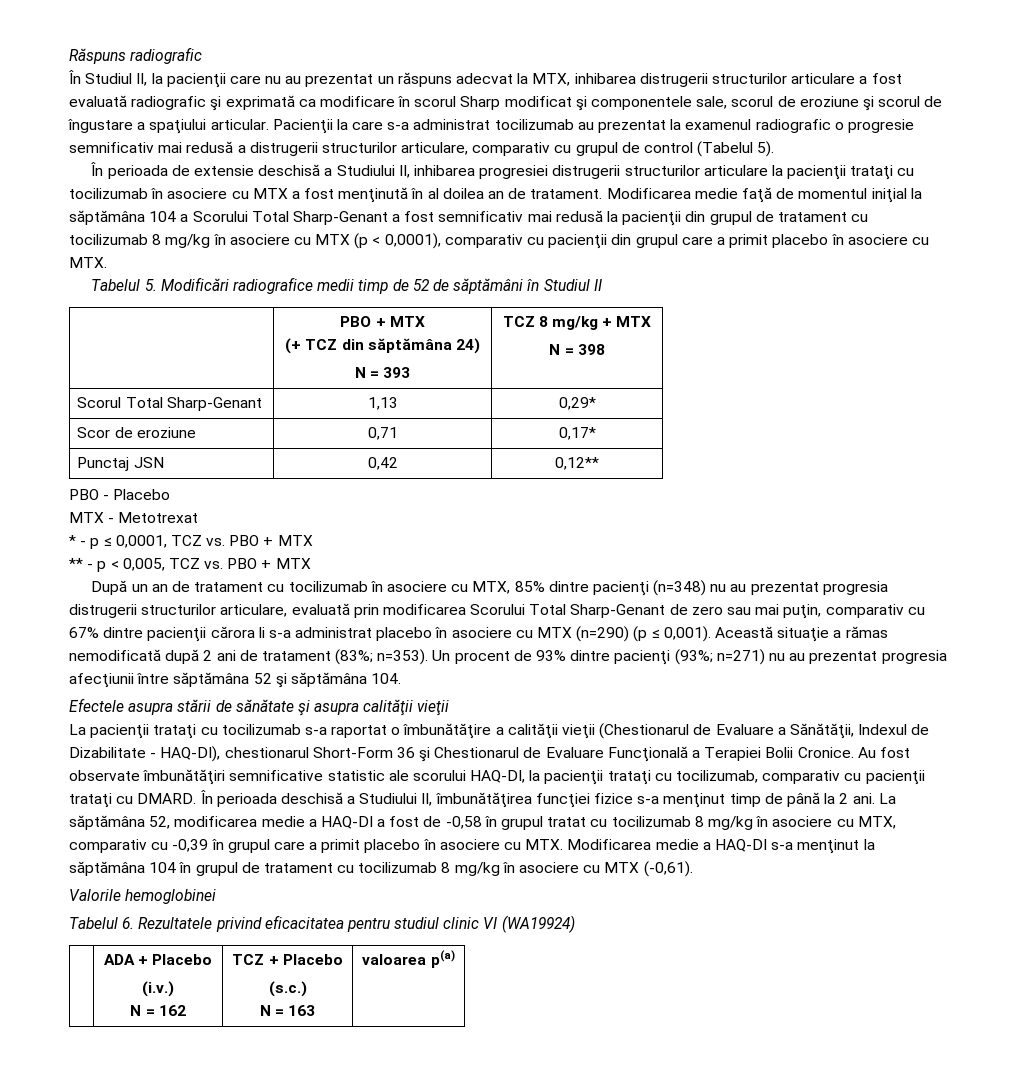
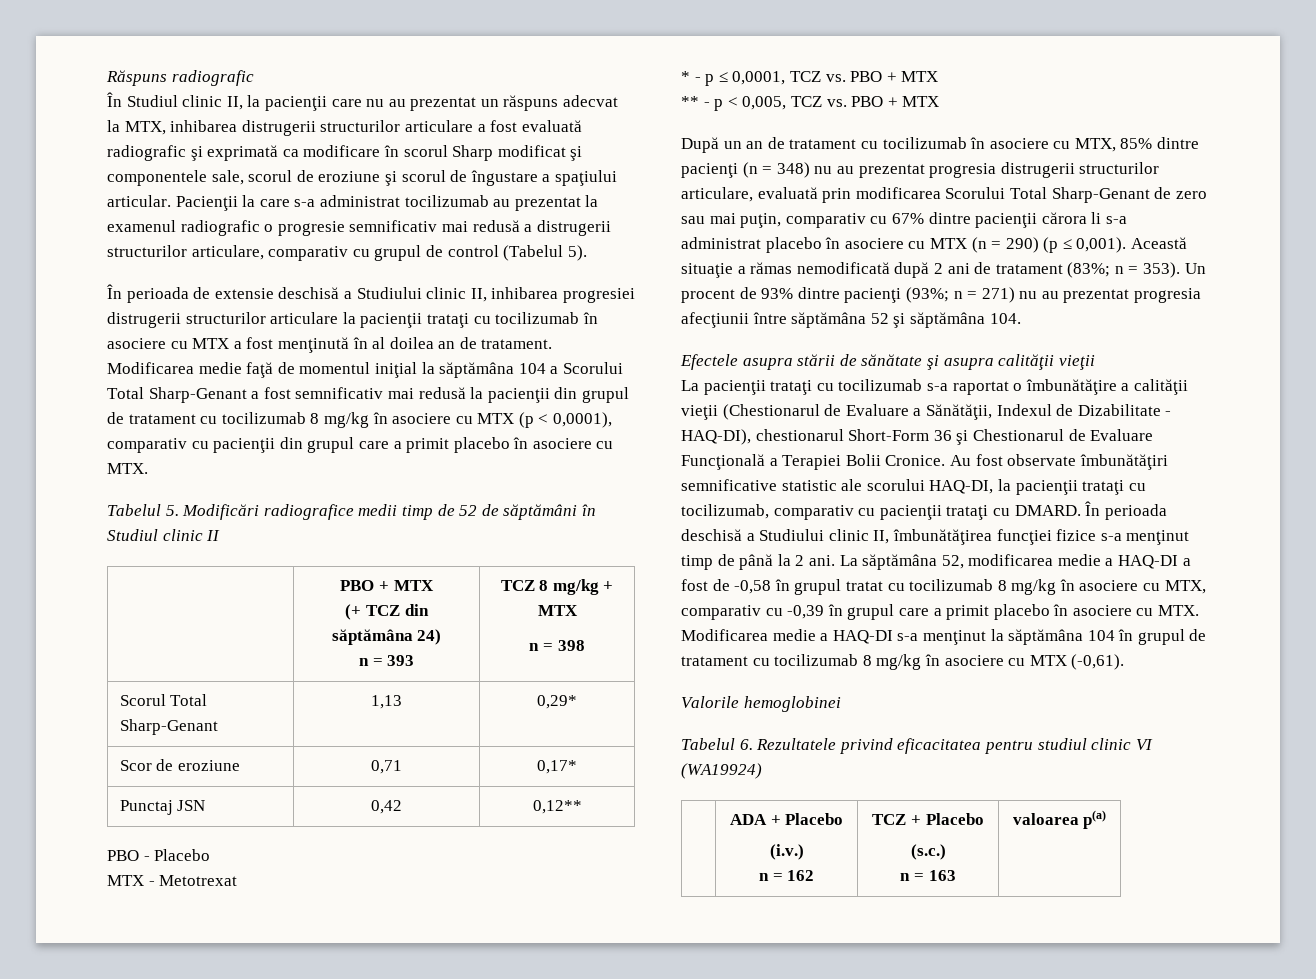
(133, 78) none -> [182,95,223,107] clinic
(395, 170) none -> [426,287,467,299] clinic
(590, 285) none -> [162,529,203,541] clinic
[354,367,366,378] N -> [358,658,369,666] n
[549,344,561,355] N -> [529,643,540,651] n
[653,580,707,596] (n=348) -> [742,162,810,178] (n = 348)
[576,626,630,642] (n=290) -> [971,237,1039,253] (n = 290)
[377,649,429,665] n=353). -> [1114,262,1181,278] n = 353).
[716,649,765,665] n=271) -> [953,287,1015,303] n = 271)
(418, 798) none -> [828,529,869,541] clinic
[130,1005,142,1016] N -> [758,873,769,881] n
[259,1005,271,1016] N -> [900,873,911,881] n

